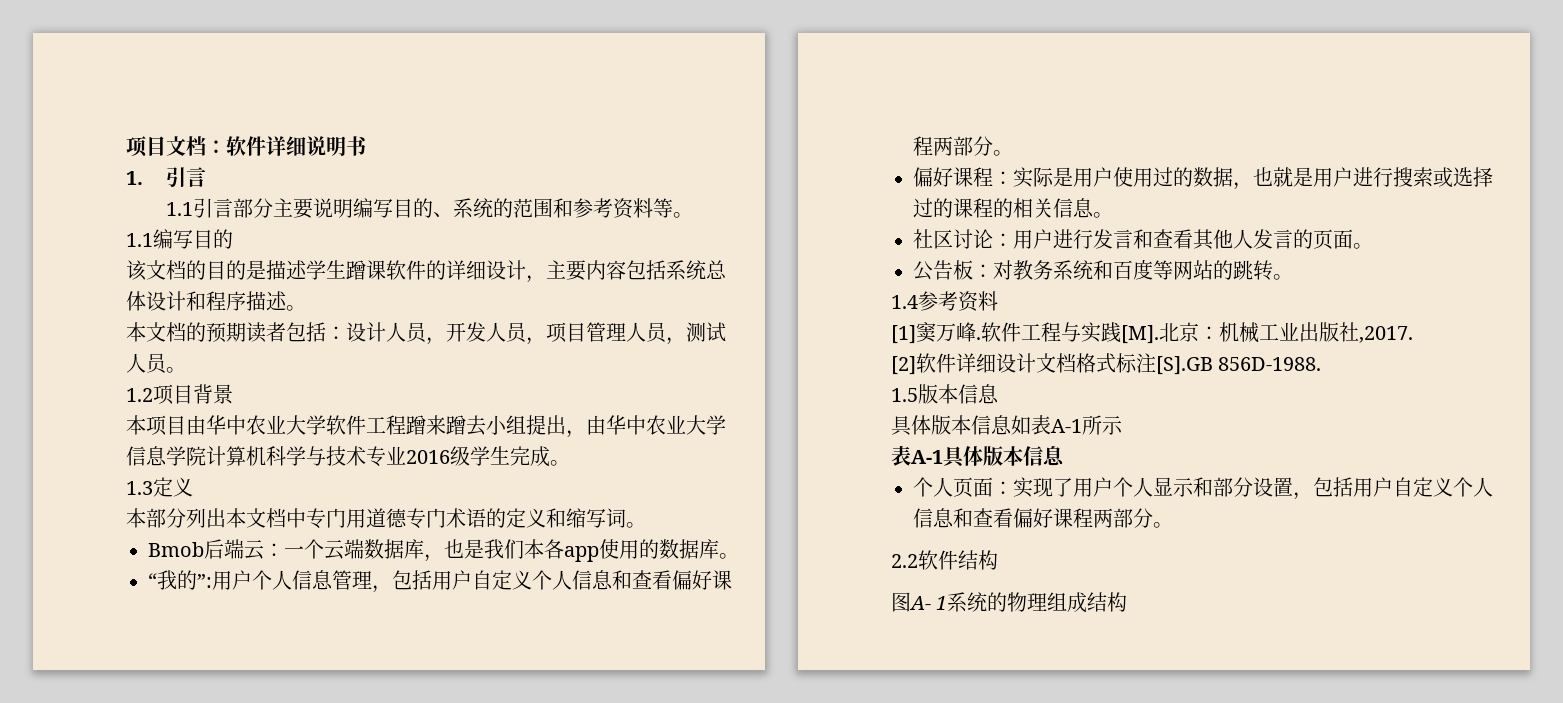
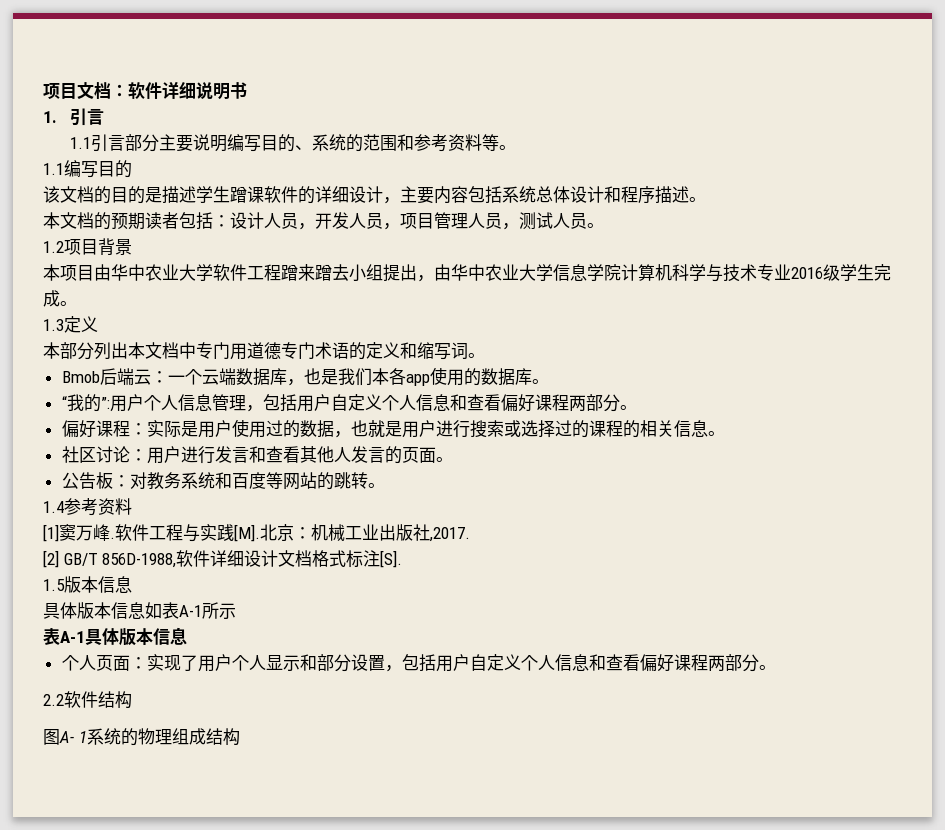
(916, 365) none -> [63,553,177,568] GB/T 856D-1988,
[1156,356,1322,375] [S].GB 856D-1988. -> [380,550,403,568] [S].

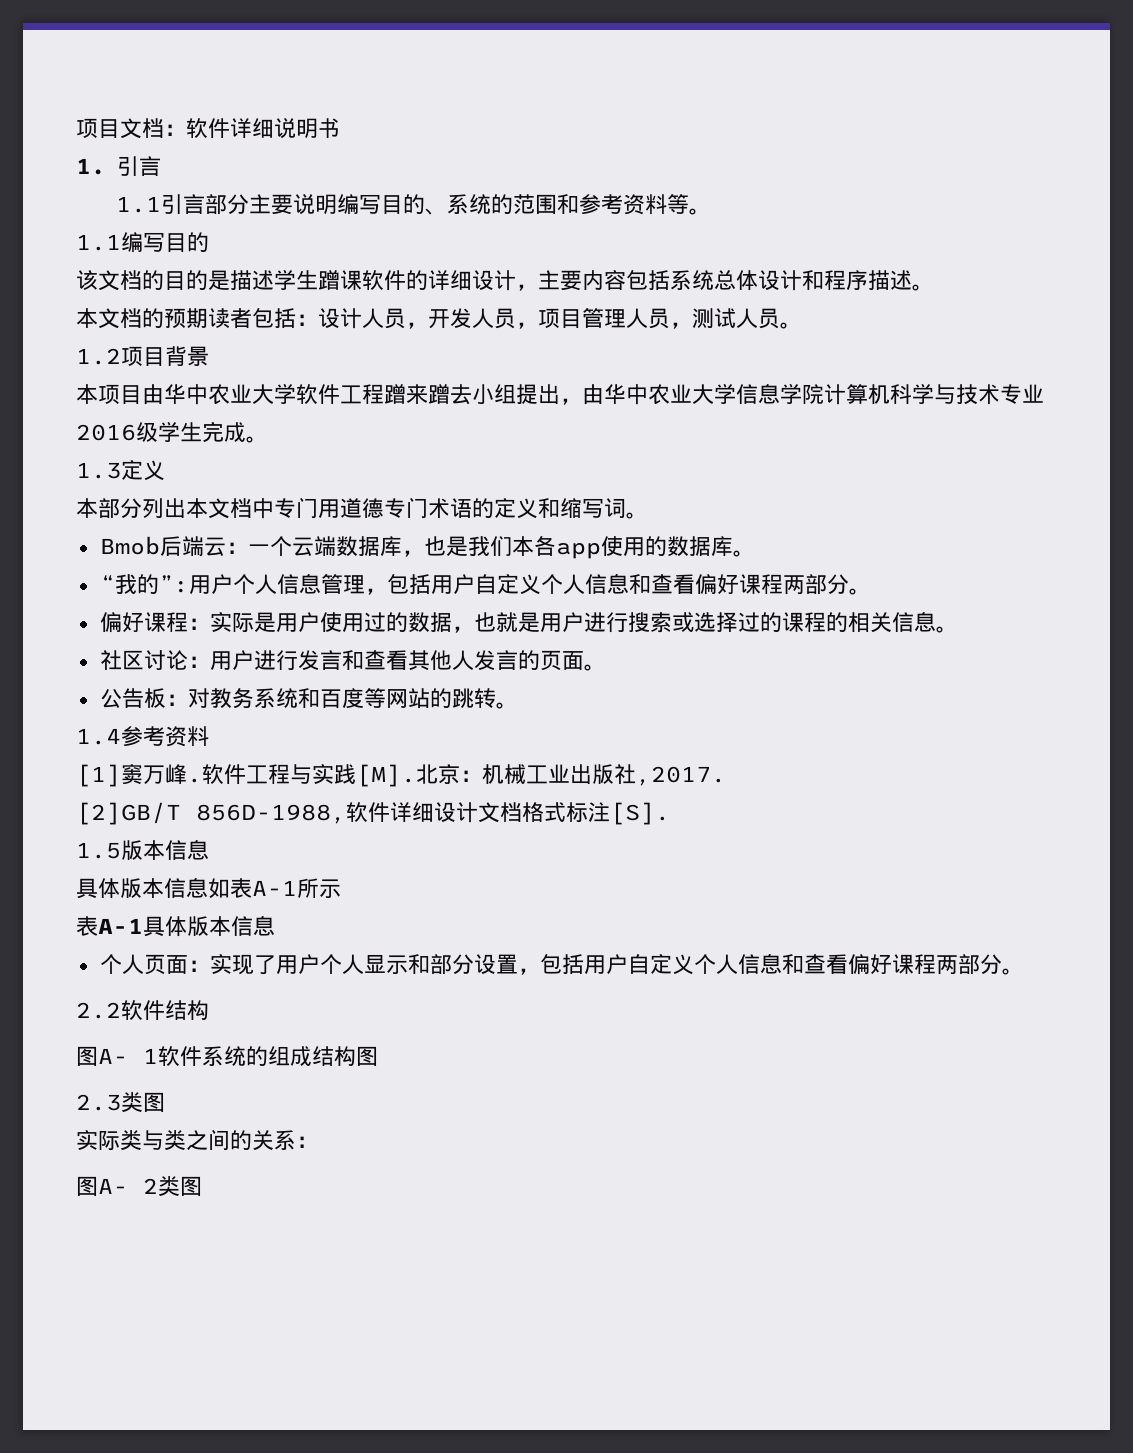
[43,550,98,568] [2] GB/T -> [76,802,181,825] [2]GB/T
[86,728,240,746] 系统的物理组成结构 -> [158,1046,378,1066] [76,1092,165,1112] [76,1129,318,1151] [76,1176,202,1196] 软件系统的组成结构图 // 2.3类图 // 实际类与类之间的关系： // 图A- 2类图

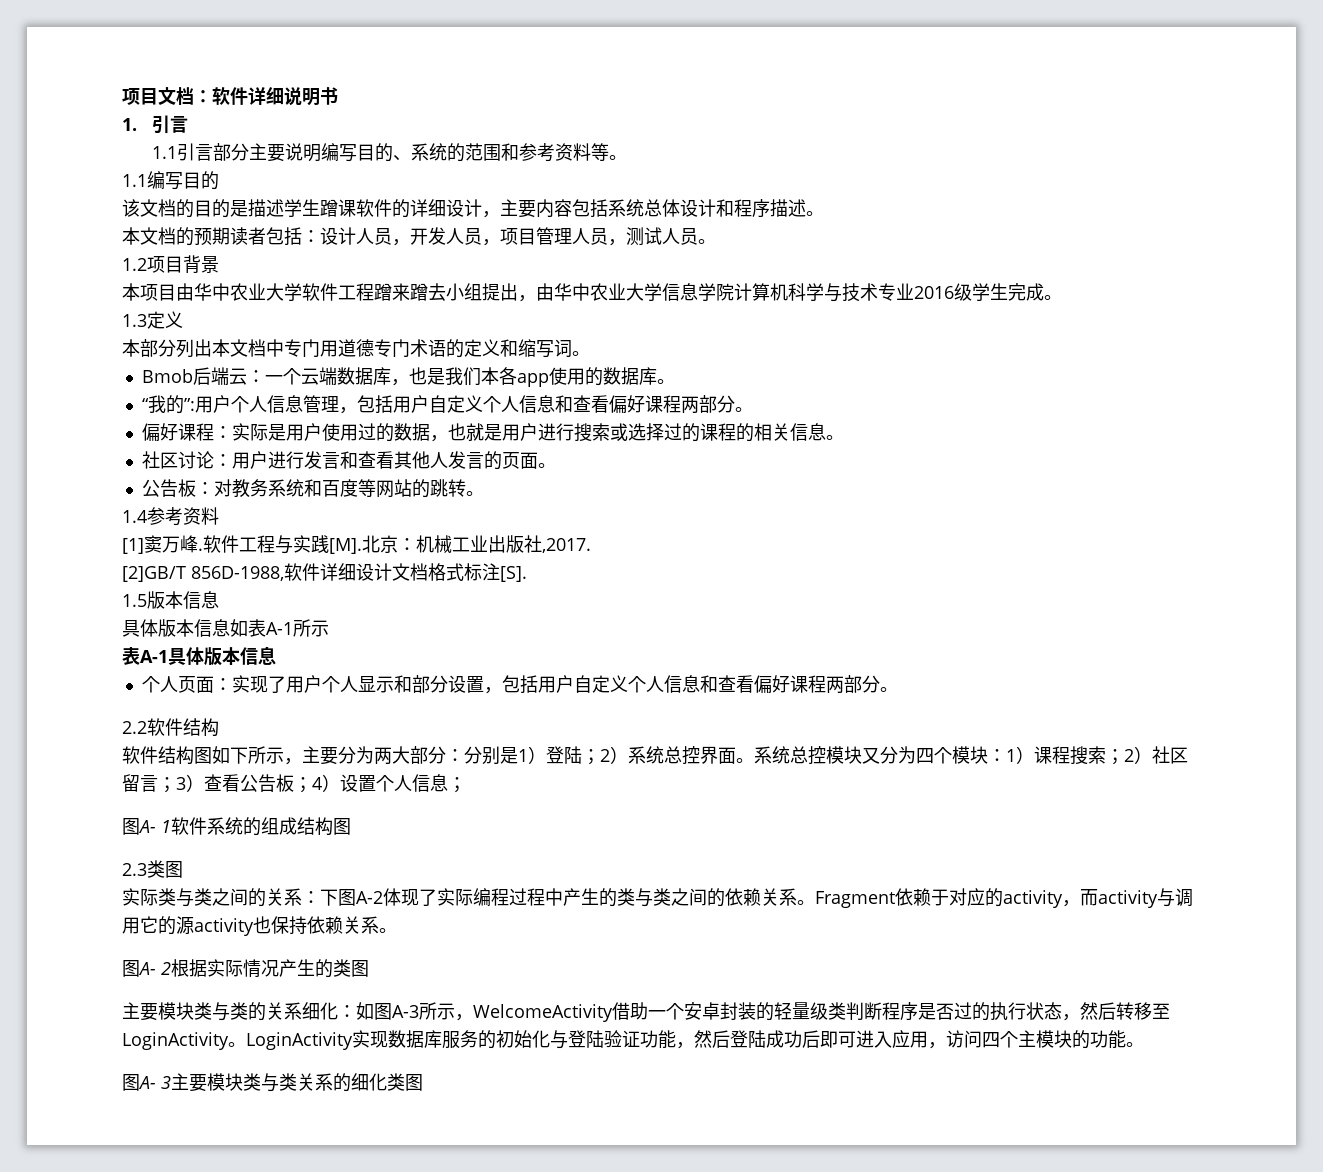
(209, 1010) none -> [122,746,1188,765] [122,774,466,793] // 软件结构图如下所示，主要分为两大部分：分别是1）登陆；2）系统总控界面。系统总控模块又分为四个模块：1）课程搜索；2）社区留言；3）查看公告板；4）设置个人信息；
[76,1176,158,1196] // 图A- 2 -> [320,888,1193,908] [122,916,397,936] [122,959,369,978] [122,1002,1170,1022] [122,1030,1144,1050] [122,1073,387,1092] 下图A-2体现了实际编程过程中产生的类与类之间的依赖关系。Fragment依赖于对应的activity，而activity与调用它的源activity也保持依赖关系。 // 图A- 2根据实际情况产生的类图 // 主要模块类与类的关系细化：如图A-3所示，WelcomeActivity借助一个安卓封装的轻量级类判断程序是否过的执行状态，然后转移至LoginActivity。LoginActivity实现数据库服务的初始化与登陆验证功能，然后登陆成功后即可进入应用，访问四个主模块的功能。 // 图A- 3主要模块类与类关系的细化

